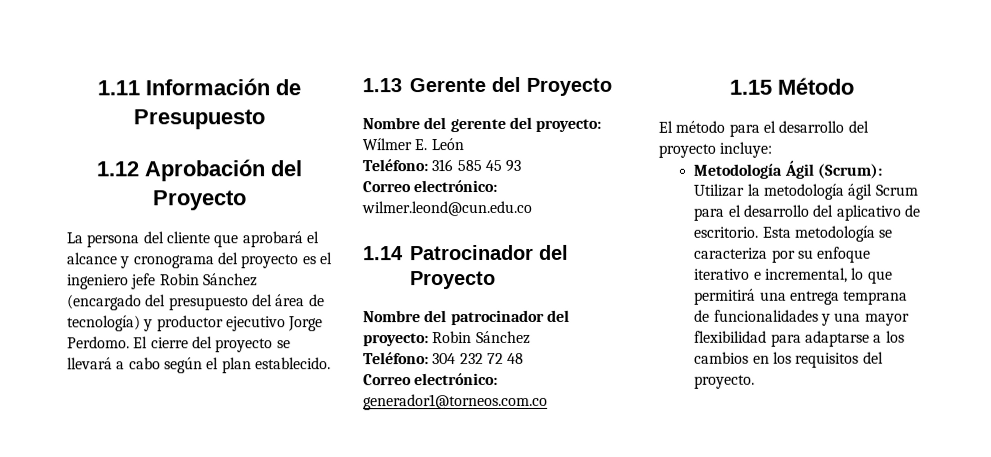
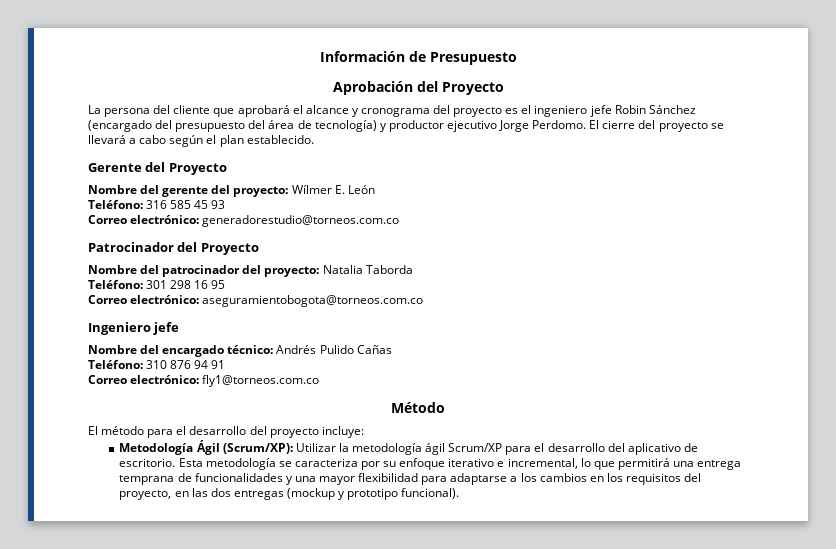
[97,80,140,96] 1.11 -> (319, 56) none
[96,161,139,177] 1.12 -> (517, 58) none
[362,78,402,93] 1.13 -> (314, 139) none
[361,200,532,217] [363,246,404,261] wilmer.leond@cun.edu.co // 1.14 -> [202,215,400,227] generadorestudio@torneos.com.co //
[432,330,531,345] [363,352,525,365] [363,372,499,386] [363,393,548,411] [728,79,772,95] Robin Sánchez // Teléfono: 304 232 72 48 // Correo electrónico: generador1@torneos.com.co // 1.15 -> [322,265,413,274] [88,280,226,289] [88,295,424,307] [88,322,180,335] [88,345,392,357] [88,360,226,369] [88,375,320,387] Natalia Taborda // Teléfono: 301 298 16 95 // Correo electrónico: aseguramientobogota@torneos.com.co // Ingeniero jefe // Nombre del encargado técnico: Andrés Pulido Cañas // Teléfono: 310 876 94 91 // Correo electrónico: fly1@torneos.com.co //
[816,163,882,179] (Scrum): -> [222,443,293,454] (Scrum/XP):
[874,184,918,196] Scrum -> [448,443,503,452] Scrum/XP
[694,374,756,389] proyecto. -> [119,488,460,500] proyecto, en las dos entregas (mockup y prototipo funcional).

